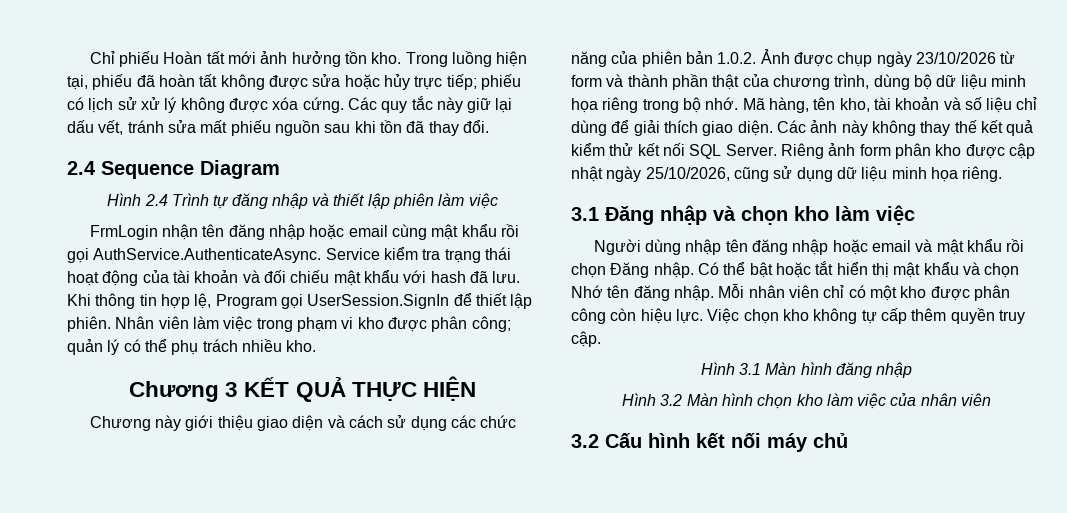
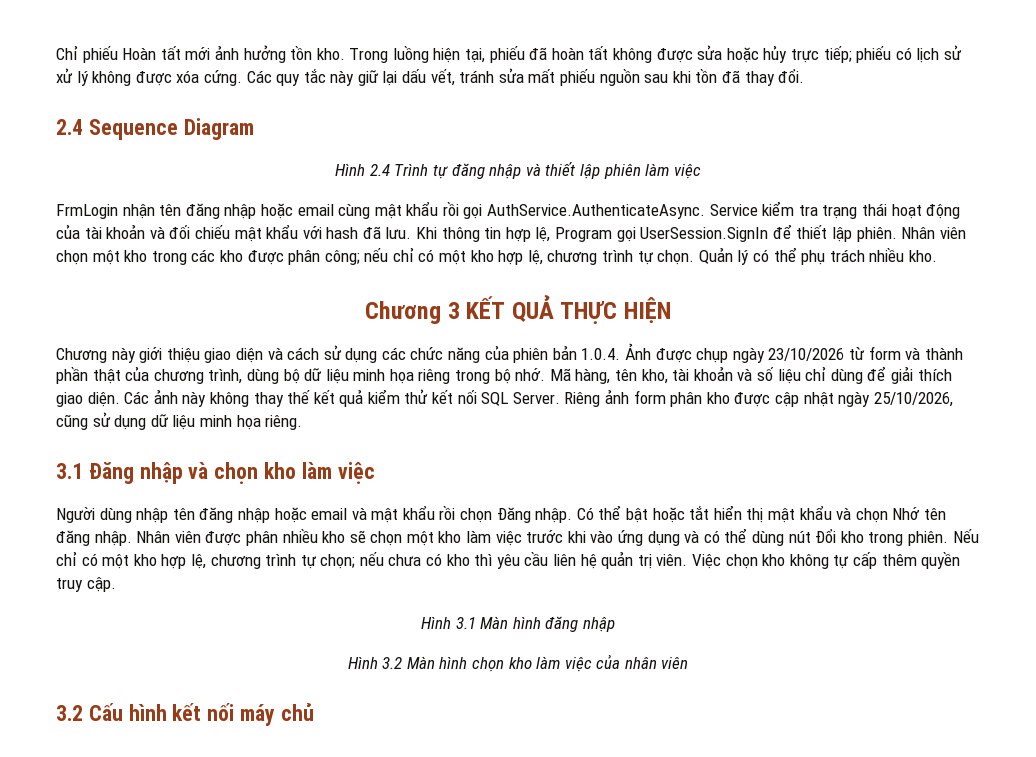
[192,316,511,332] [67,339,103,355] làm việc trong phạm vi kho được phân công; quản -> [56,247,733,265] chọn một kho trong các kho được phân công; nếu chỉ có một kho hợp lệ, chương trình tự chọn. Quản
[717,52,757,64] 1.0.2. -> [581,348,621,360] 1.0.4.
[718,284,1010,301] [571,308,703,324] Mỗi nhân viên chỉ có một kho được phân công còn hiệu lực. -> [136,528,979,546] [56,551,688,569] Nhân viên được phân nhiều kho sẽ chọn một kho làm việc trước khi vào ứng dụng và có thể dùng nút Đổi kho trong phiên. Nếu chỉ có một kho hợp lệ, chương trình tự chọn; nếu chưa có kho thì yêu cầu liên hệ quản trị viên.

